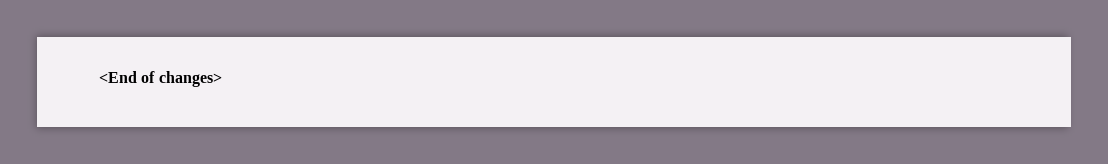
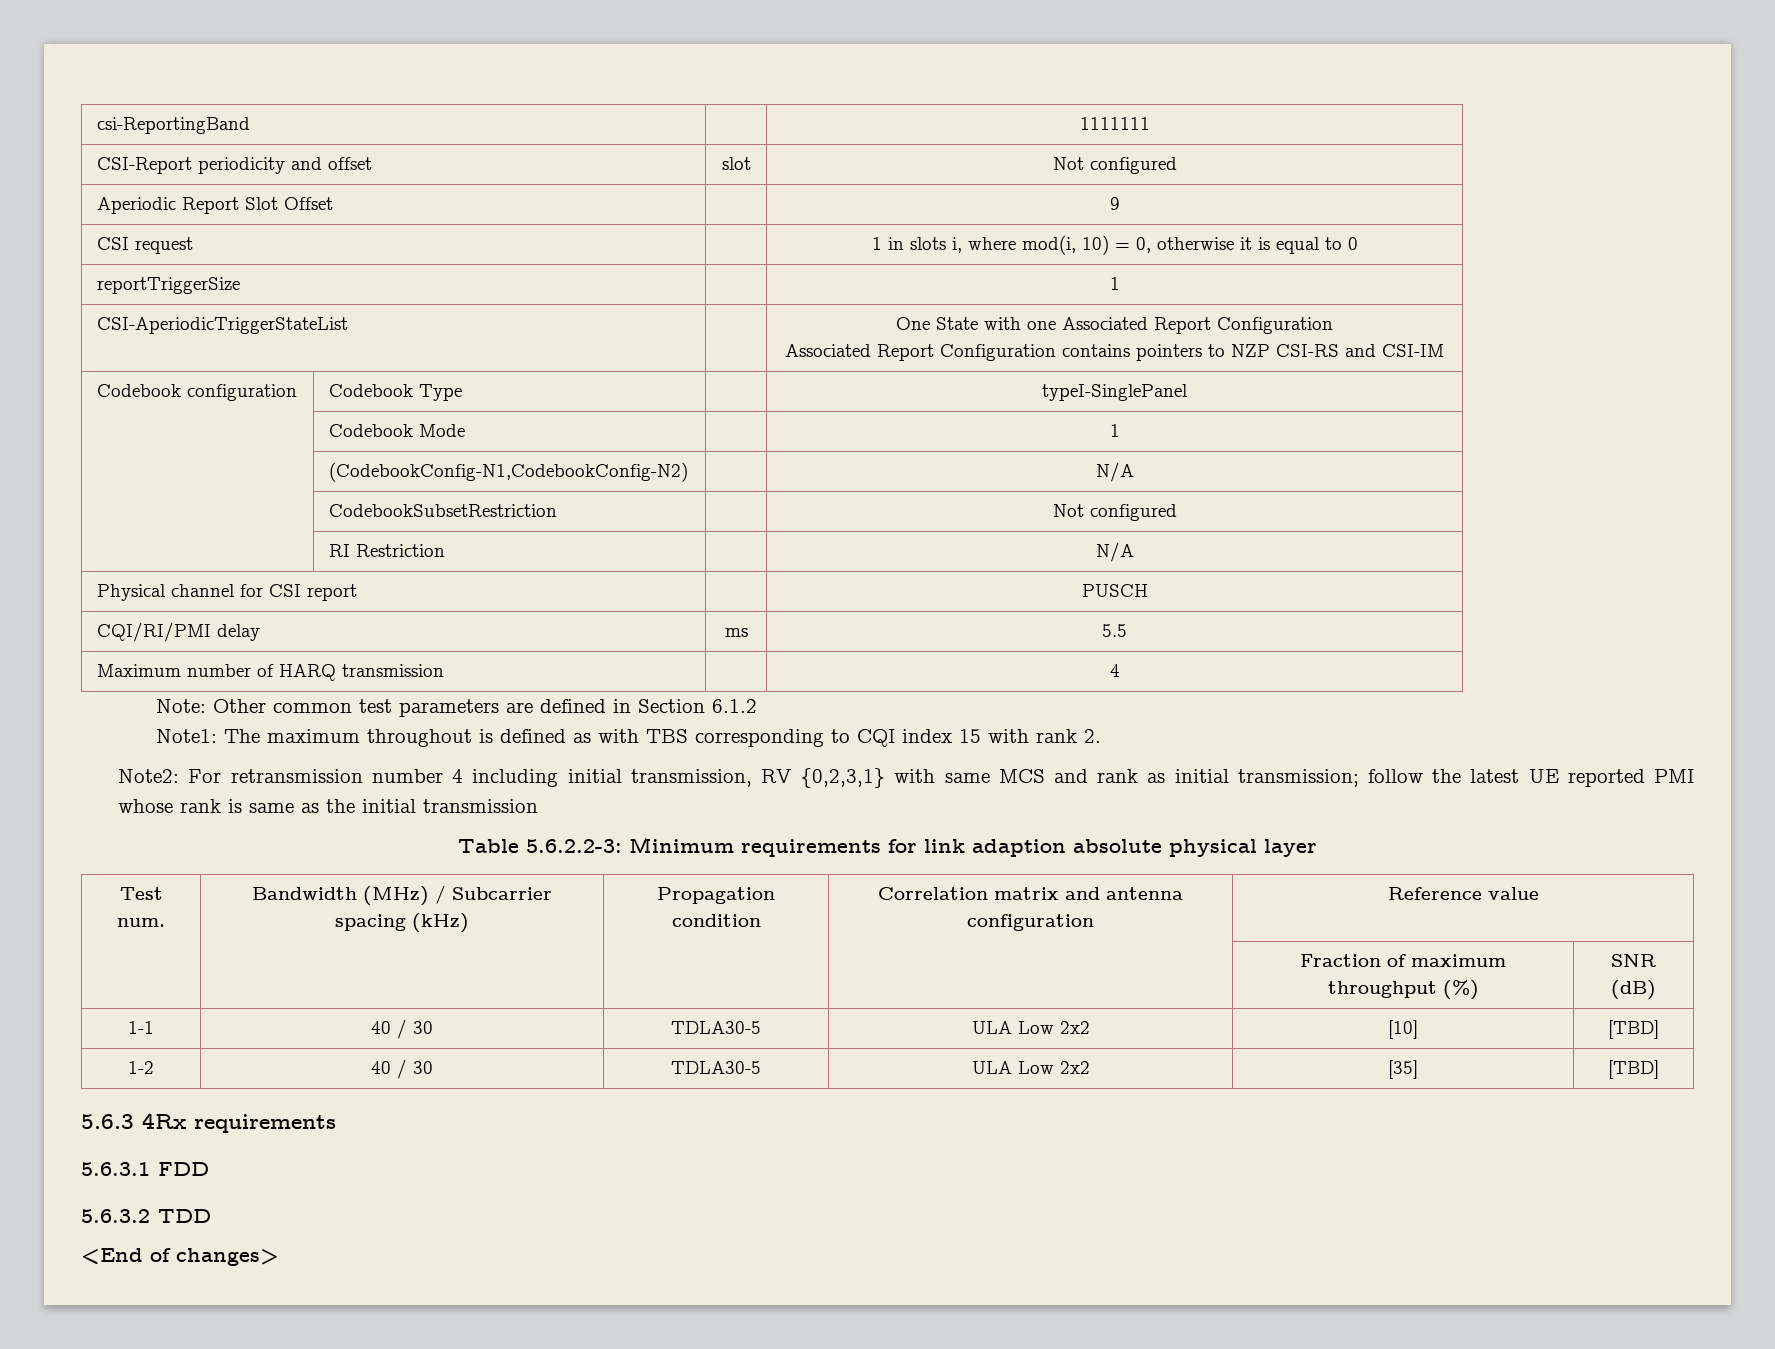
(99, 77) none -> [96,117,250,134] [1079,117,1150,130] [96,157,372,174] [721,157,751,170] [1052,157,1177,174] [96,197,333,214] [1109,197,1120,210] [96,237,193,254] [871,235,1358,255] [96,277,240,294] [1109,277,1120,290] [96,317,348,334] [896,317,1333,334] [785,344,1444,361] [96,384,297,401] [328,384,462,401] [1042,384,1188,401] [328,424,465,437] [1109,424,1120,437] [328,462,688,482] [1095,462,1134,482] [328,504,557,517] [1052,504,1177,521] [328,544,445,557] [1095,542,1134,562] [96,584,357,601] [1081,584,1148,597] [96,622,260,642] [724,628,748,637] [1102,624,1127,637] [96,664,444,681] [1109,664,1120,677] [155,699,757,717] [155,729,1101,747] [118,768,1695,788] [118,799,539,813] [458,837,1317,857] [119,887,163,900] [117,918,165,927] [252,885,552,906] [335,913,469,933] [657,887,775,904] [671,914,761,927] [878,887,1183,900] [967,914,1094,931] [1387,887,1539,900] [1300,954,1506,967] [1327,980,1479,1000] [1611,954,1656,967] [1611,980,1656,1000] [128,1021,154,1034] [371,1019,433,1039] [671,1021,761,1034] [971,1021,1090,1034] [1388,1020,1418,1039] [1608,1020,1659,1039] [128,1061,154,1074] [371,1059,433,1079] [671,1061,761,1074] [971,1061,1090,1074] [1388,1060,1418,1079] [1608,1060,1659,1079] [81,1113,336,1133] [81,1162,209,1176] [81,1209,211,1223] csi-ReportingBand | | 1111111 // CSI-Report periodicity and offset | slot | Not configured // Aperiodic Report Slot Offset | | 9 // CSI request | | 1 in slots i, where mod(i, 10) = 0, otherwise it is equal to 0 // reportTriggerSize | | 1 // CSI-AperiodicTriggerStateList | | One State with one Associated Report Configuration // Associated Report Configuration contains pointers to NZP CSI-RS and CSI-IM // Codebook configuration | Codebook Type | | typeI-SinglePanel // | Codebook Mode | | 1 // | (CodebookConfig-N1,CodebookConfig-N2) | | N/A // | CodebookSubsetRestriction | | Not configured // | RI Restriction | | N/A // Physical channel for CSI report | | PUSCH // CQI/RI/PMI delay | ms | 5.5 // Maximum number of HARQ transmission | | 4 // Note: Other common test parameters are defined in Section 6.1.2 // Note1: The maximum throughout is defined as with TBS corresponding to CQI index 15 with rank 2. // Note2: For retransmission number 4 including initial transmission, RV {0,2,3,1} with same MCS and rank as initial transmission; follow the latest UE reported PMI whose rank is same as the initial transmission // Table 5.6.2.2-3: Minimum requirements for link adaption absolute physical layer // Test num. | Bandwidth (MHz) / Subcarrier spacing (kHz) | Propagation condition | Correlation matrix and antenna configuration | Reference value // | | | | Fraction of maximum throughput (%) | SNR (dB) // 1-1 | 40 / 30 | TDLA30-5 | ULA Low 2x2 | [10] | [TBD] // 1-2 | 40 / 30 | TDLA30-5 | ULA Low 2x2 | [35] | [TBD] // 5.6.3 4Rx requirements // 5.6.3.1 FDD // 5.6.3.2 TDD //

